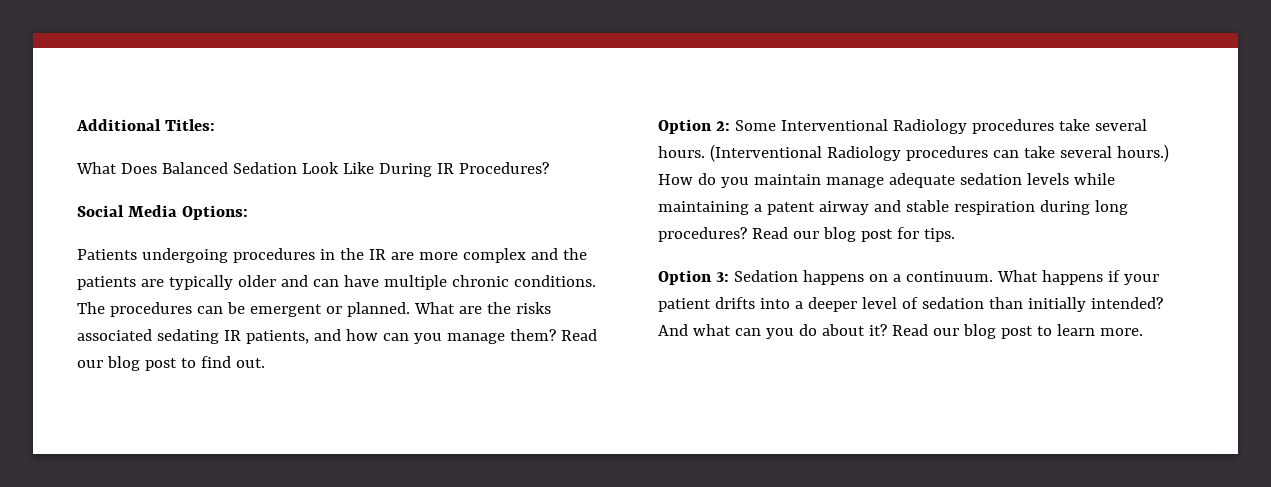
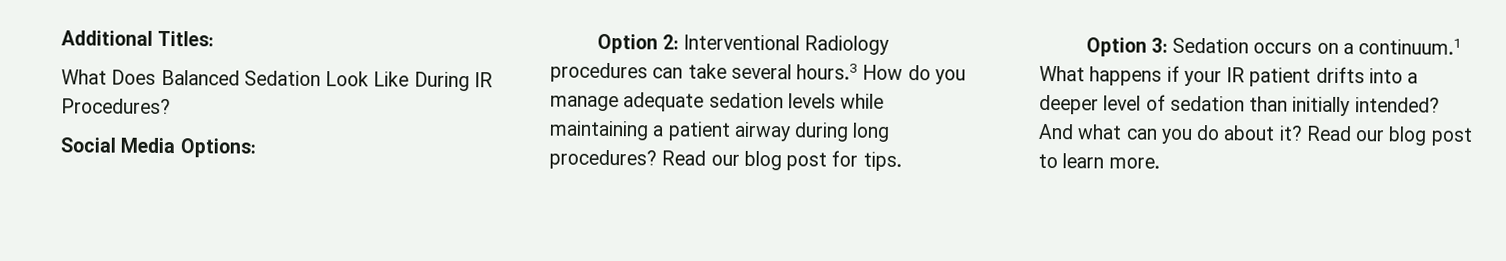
[77,248,587,263] [77,275,596,290] [77,302,551,317] [77,329,597,344] [77,356,265,371] // Patients undergoing procedures in the IR are more complex and the patients are typically older and can have multiple chronic conditions. The procedures can be emergent or planned. What are the risks associated sedating IR patients, and how can you manage them? Read our blog post to find out. -> (256, 148) none
[734,120,776,131] Some -> (679, 42) none
[1058,119,1147,131] [658,144,988,162] take several hours. (Interventional Radiology procedures -> (648, 72) none
[1116,144,1169,162] hours.) -> [796,63,859,80] hours.3
[753,174,821,185] maintain -> (966, 77) none
[766,200,1035,215] patent airway and stable respiration -> [667,121,791,142] patient airway
[802,270,864,285] happens -> [1253,42,1313,54] occurs
[905,271,993,282] continuum. -> [1358,38,1463,55] continuum.1
(1159, 279) none -> [1226,67,1246,83] IR

